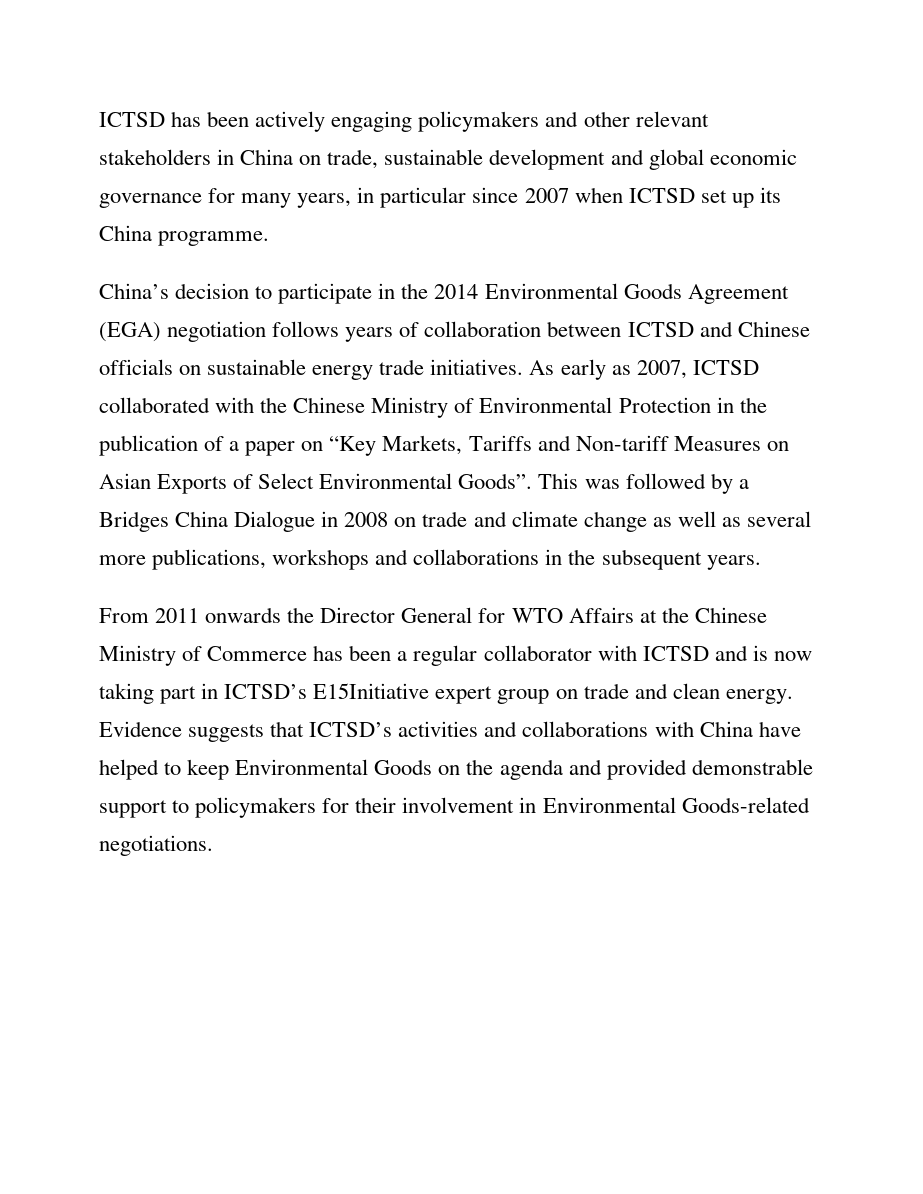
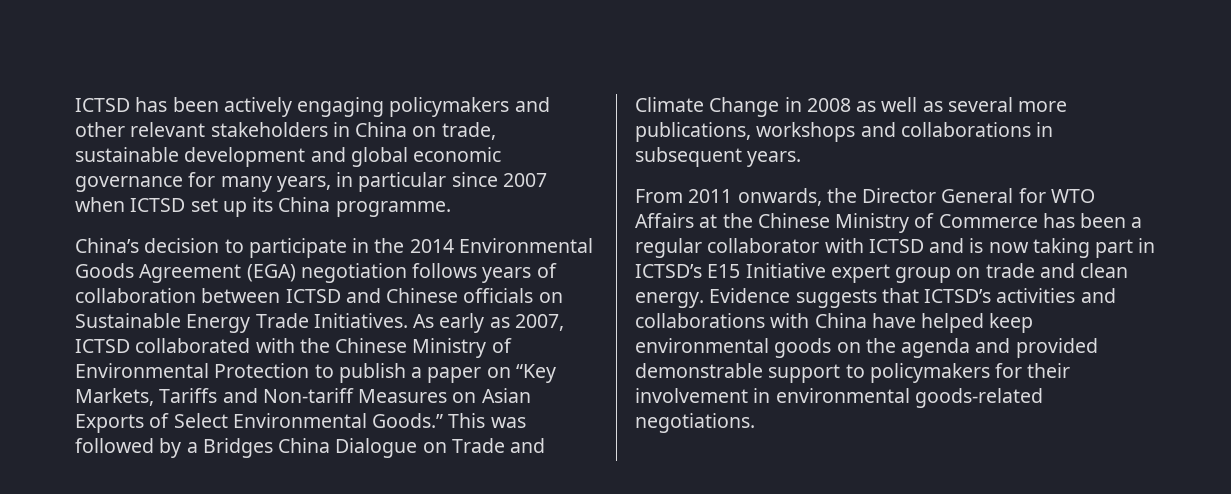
[207,359,524,380] sustainable energy trade initiatives. -> [75,313,408,333] Sustainable Energy Trade Initiatives.
[716,397,767,413] [99,435,225,456] in the publication of -> [314,363,406,383] to publish
[458,473,533,489] Goods”. -> [372,413,444,428] Goods.”
[321,511,647,532] in 2008 on trade and climate change -> [422,438,546,453] [635,97,851,117] on Trade and Climate Change in 2008
[568,549,596,565] the -> (1054, 129) none
[205,607,282,623] onwards -> [737,188,822,206] onwards,
[313,683,430,699] E15Initiative -> [707,263,826,278] E15 Initiative
[164,759,433,780] to keep Environmental Goods -> [989,313,1034,333] [635,338,832,358] keep environmental goods
[542,797,810,813] Environmental Goods-related -> [775,388,1043,408] environmental goods-related

